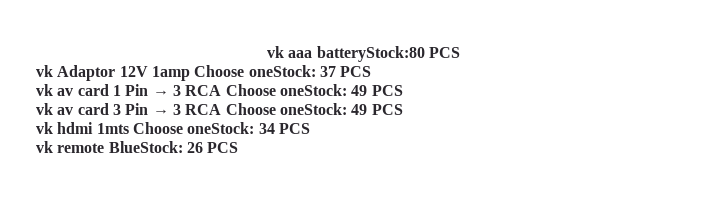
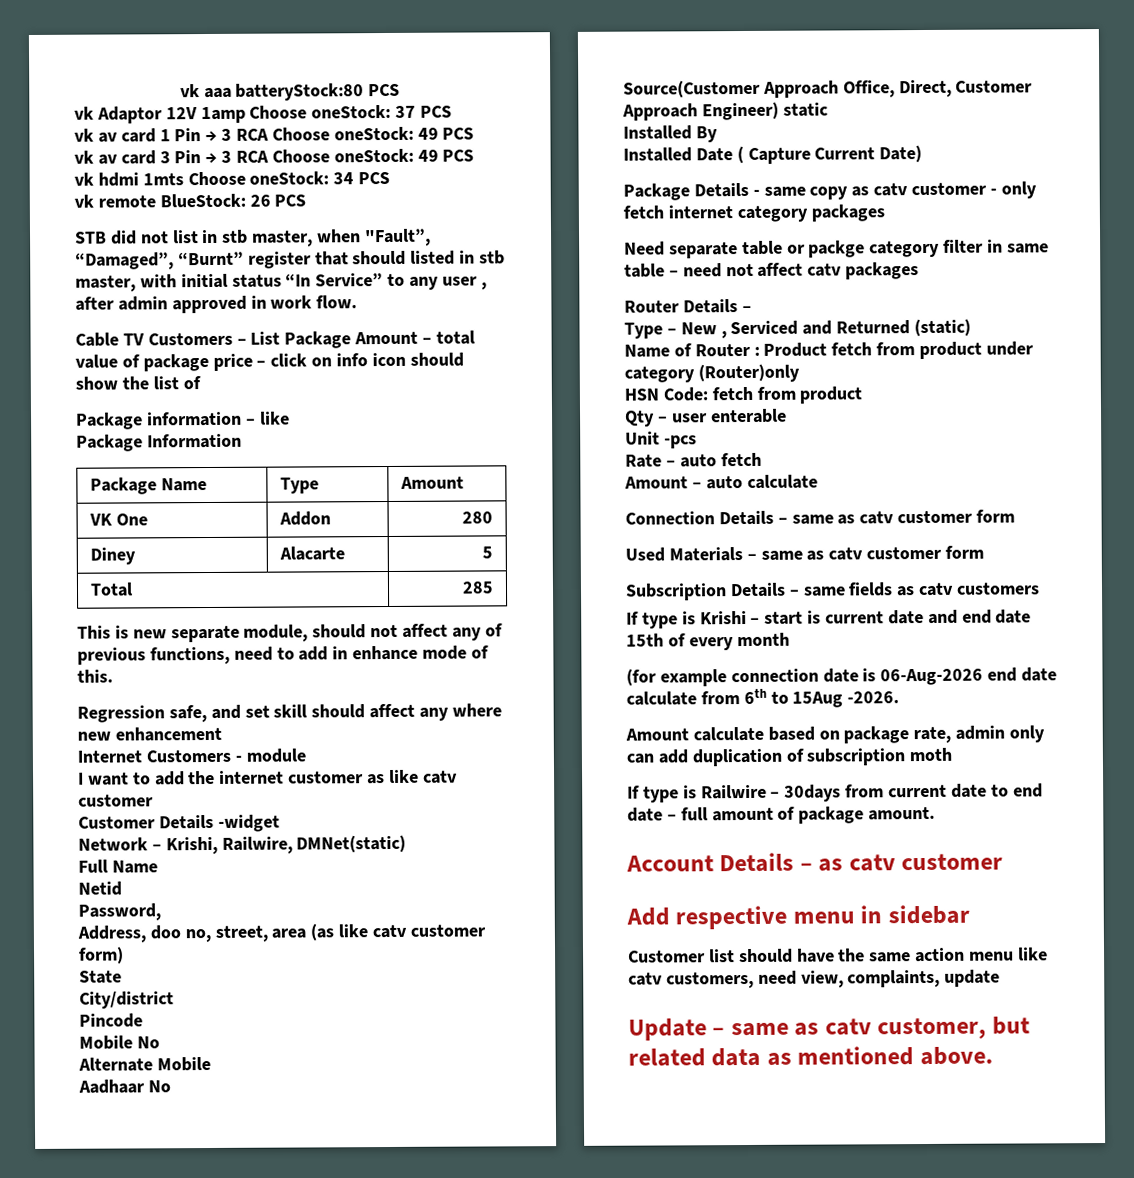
(239, 147) none -> [74,228,431,247] [75,250,506,270] [75,273,487,292] [75,295,358,314] [75,330,475,349] [75,352,464,372] [75,376,201,390] [76,411,290,430] [76,433,242,452] [90,477,208,495] [280,477,320,494] [400,476,465,489] [89,513,149,526] [279,511,332,526] [461,511,493,524] [90,547,137,565] [279,546,346,561] [481,546,493,559] [90,582,134,597] [461,581,494,594] [77,623,503,643] [77,645,489,665] [77,669,113,683] [77,703,502,723] [77,726,222,742] [77,748,306,763] [78,769,458,786] [78,794,154,807] [78,814,280,832] [78,834,407,855] [78,859,158,874] [78,881,122,896] [78,903,161,921] [77,923,486,943] [78,946,124,964] [79,970,122,984] [79,991,174,1009] [79,1013,143,1028] [79,1035,160,1050] [78,1056,211,1072] [78,1079,171,1094] [623,79,1034,98] [622,101,828,121] [623,125,718,143] [623,145,923,164] [623,181,1037,201] [623,204,885,223] [624,239,1049,259] [624,262,920,280] [624,299,752,314] [624,318,972,339] [624,341,1034,360] [624,363,800,383] [624,386,863,404] [625,408,787,427] [625,431,697,449] [625,452,762,468] [624,474,818,490] [625,509,1016,526] [625,545,985,562] [625,582,1041,601] [626,609,1032,629] [626,632,790,651] [626,667,1058,687] [626,688,900,708] [625,725,1046,744] [626,747,953,767] [627,783,1043,803] [627,806,936,824] [626,852,1004,873] [626,904,970,930] [628,947,1048,964] [628,969,1001,989] [628,1016,1030,1041] [628,1046,993,1067] // STB did not list in stb master, when "Fault”, “Damaged”, “Burnt” register that should listed in stb master, with initial status “In Service” to any user , after admin approved in work flow. // Cable TV Customers – List Package Amount – total value of package price – click on info icon should show the list of // Package information – like // Package Information // Package Name | Type | Amount // VK One | Addon | 280 // Diney | Alacarte | 5 // Total | 285 // This is new separate module, should not affect any of previous functions, need to add in enhance mode of this. // Regression safe, and set skill should affect any where new enhancement // Internet Customers - module // I want to add the internet customer as like catv customer // Customer Details -widget // Network – Krishi, Railwire, DMNet(static) // Full Name // Netid // Password, // Address, doo no, street, area (as like catv customer form) // State // City/district // Pincode // Mobile No // Alternate Mobile // Aadhaar No // Source(Customer Approach Office, Direct, Customer Approach Engineer) static // Installed By // Installed Date ( Capture Current Date) // Package Details - same copy as catv customer - only fetch internet category packages // Need separate table or packge category filter in same table – need not affect catv packages // Router Details – // Type – New , Serviced and Returned (static) // Name of Router : Product fetch from product under category (Router)only // HSN Code: fetch from product // Qty – user enterable // Unit -pcs // Rate – auto fetch // Amount – auto calculate // Connection Details – same as catv customer form // Used Materials – same as catv customer form // Subscription Details – same fields as catv customers // If type is Krishi – start is current date and end date 15th of every month // (for example connection date is 06-Aug-2026 end date calculate from 6th to 15Aug -2026. // Amount calculate based on package rate, admin only can add duplication of subscription moth // If type is Railwire – 30days from current date to end date – full amount of package amount. // Account Details – as catv customer // Add respective menu in sidebar // Customer list should have the same action menu like catv customers, need view, complaints, update // Update – same as catv customer, but related data as mentioned above.

